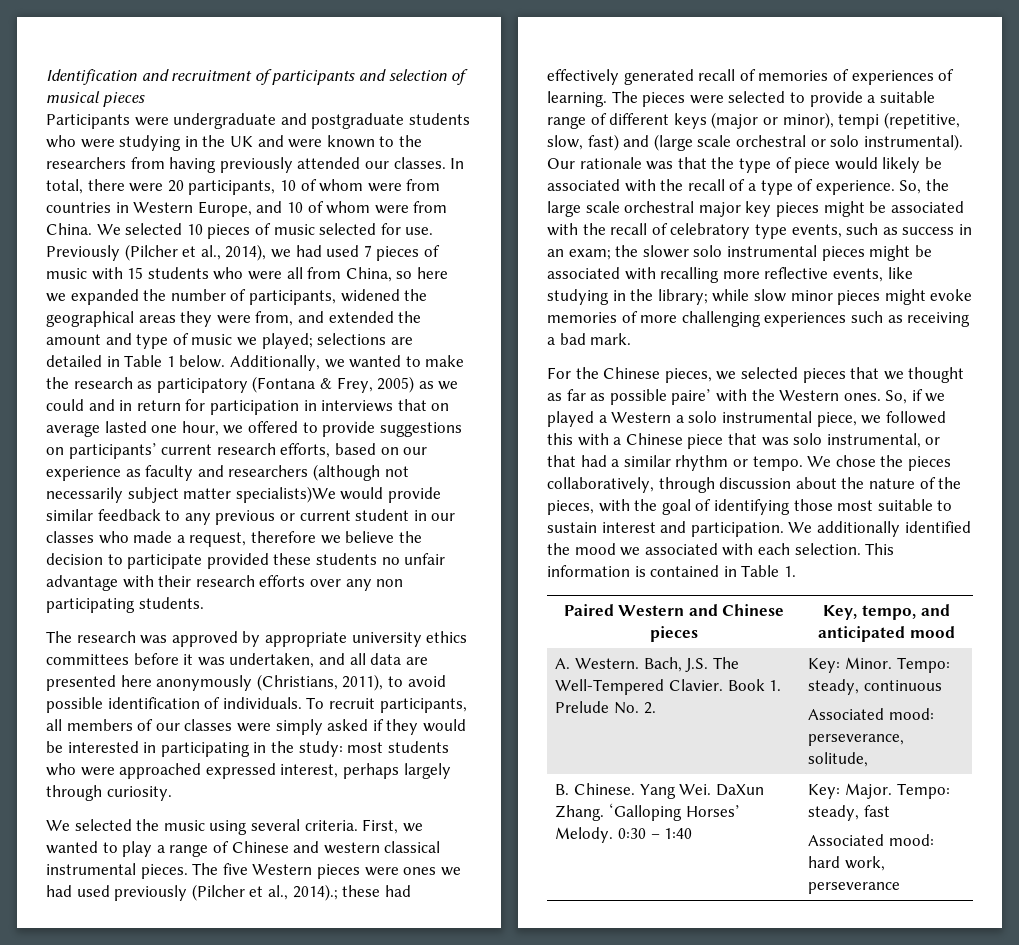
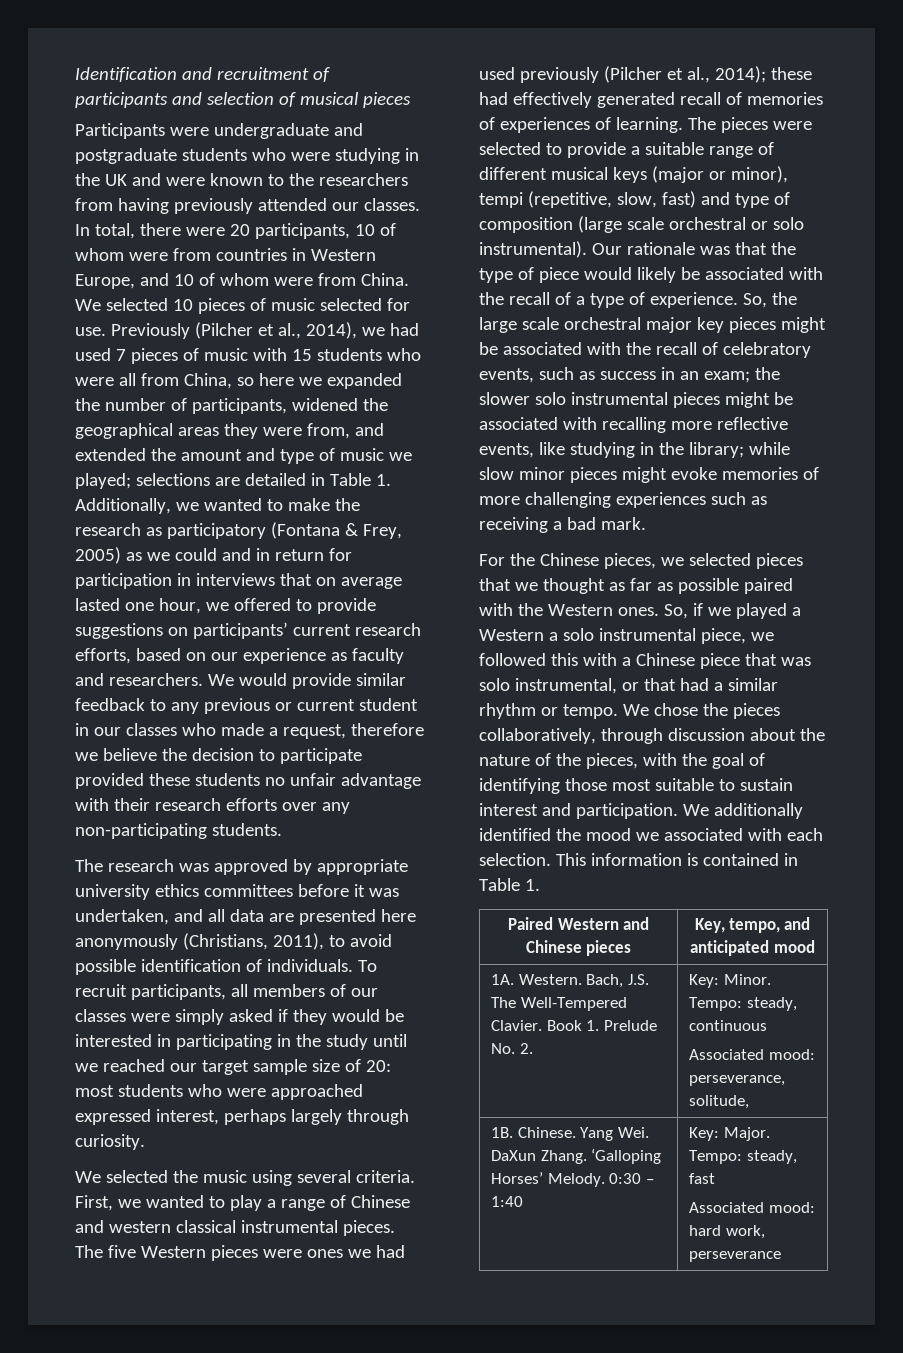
[166,355,226,368] 1 below. -> [375,474,391,486] 1.
[228,464,409,481] [46,486,336,503] researchers (although not necessarily subject matter specialists)We -> [108,673,234,686] researchers. We
[376,579,404,587] [46,598,135,613] non participating -> [75,823,207,839] non-participating
[298,741,343,757] study: -> [325,1034,407,1050] [75,1059,391,1075] study until we reached our target sample size of 20:
[292,884,338,901] 2014).; -> [714,66,766,83] 2014);
(670, 119) none -> [550,167,608,180] musical
(650, 141) none -> [734,192,790,208] [479,217,573,233] type of composition
[754,224,787,239] type -> (811, 350) none
[671,389,712,405] paire’ -> [743,578,793,594] paired
[555,658,571,669] A. -> [491,974,515,985] 1A.
[555,784,570,795] B. -> [491,1127,514,1138] 1B.

